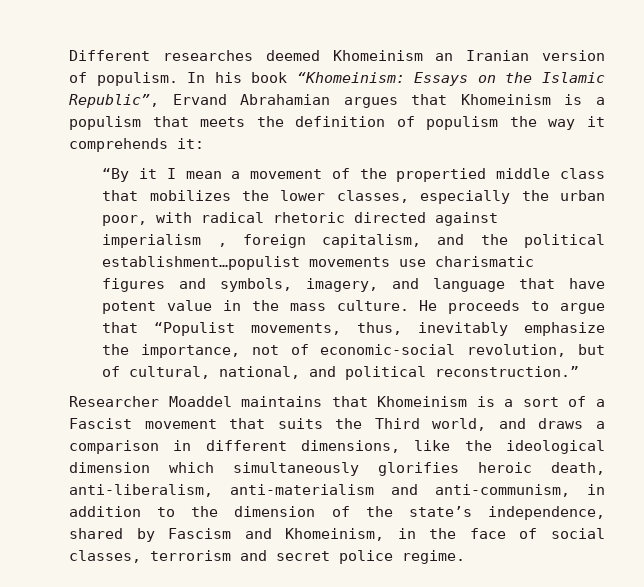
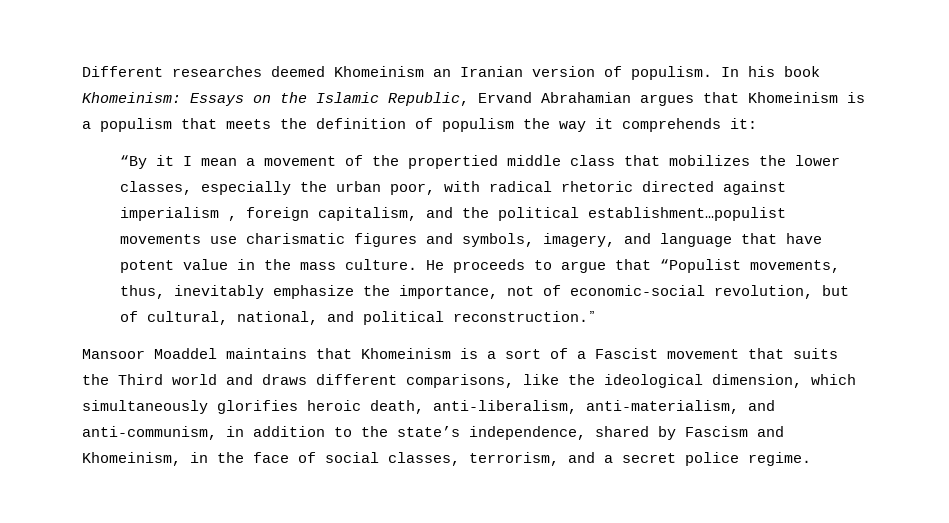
[296,72,405,83] “Khomeinism: -> [82,92,181,103] Khomeinism:
[69,94,159,108] Republic”, -> [388,92,469,106] Republic,
[69,396,159,407] Researcher -> [82,349,145,359] Mansoor
[432,418,487,431] world, -> [172,374,217,385] world
[595,421,605,429] [69,440,400,454] a comparison in different dimensions, -> [316,374,514,388] different comparisons,
[69,462,150,473] dimension -> [712,374,802,388] dimension,
[230,484,374,495] anti-materialism -> [586,400,739,414] anti-materialism,
[234,506,393,517] dimension of the -> (388, 431) none
[150,550,267,561] terrorism and -> [469,452,613,466] terrorism, and a

